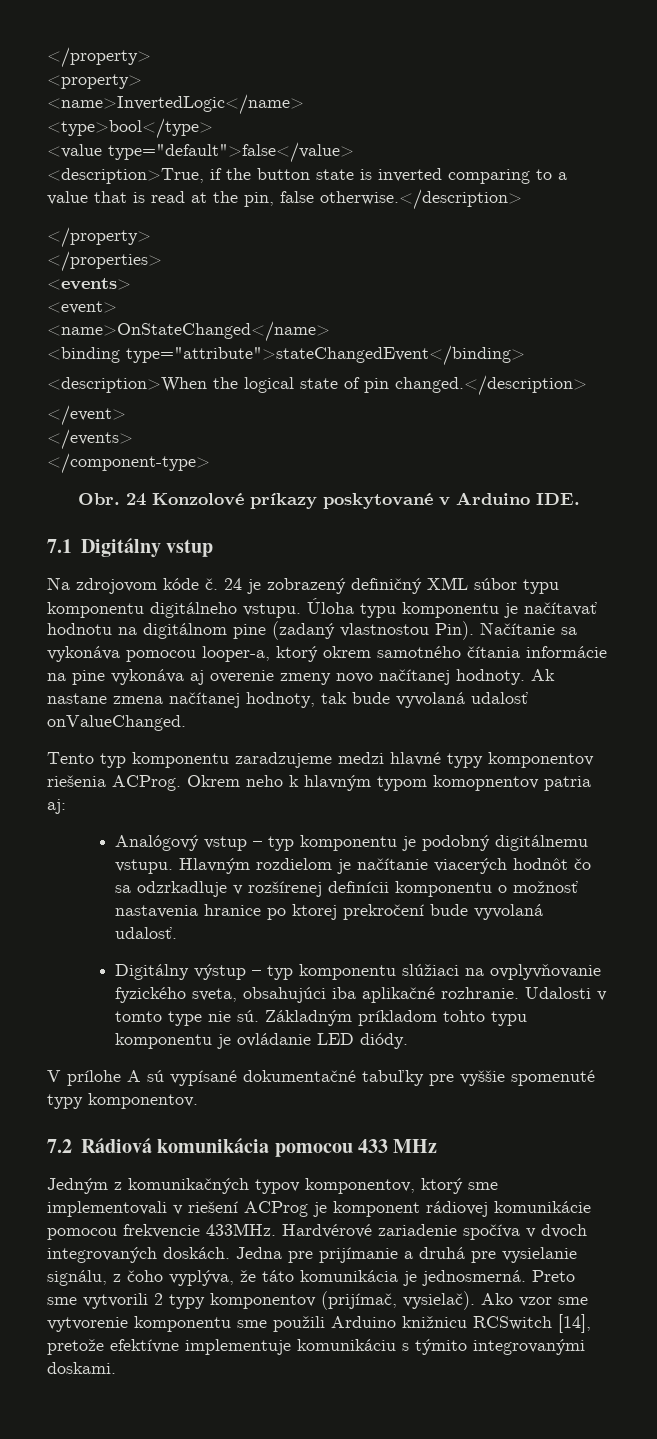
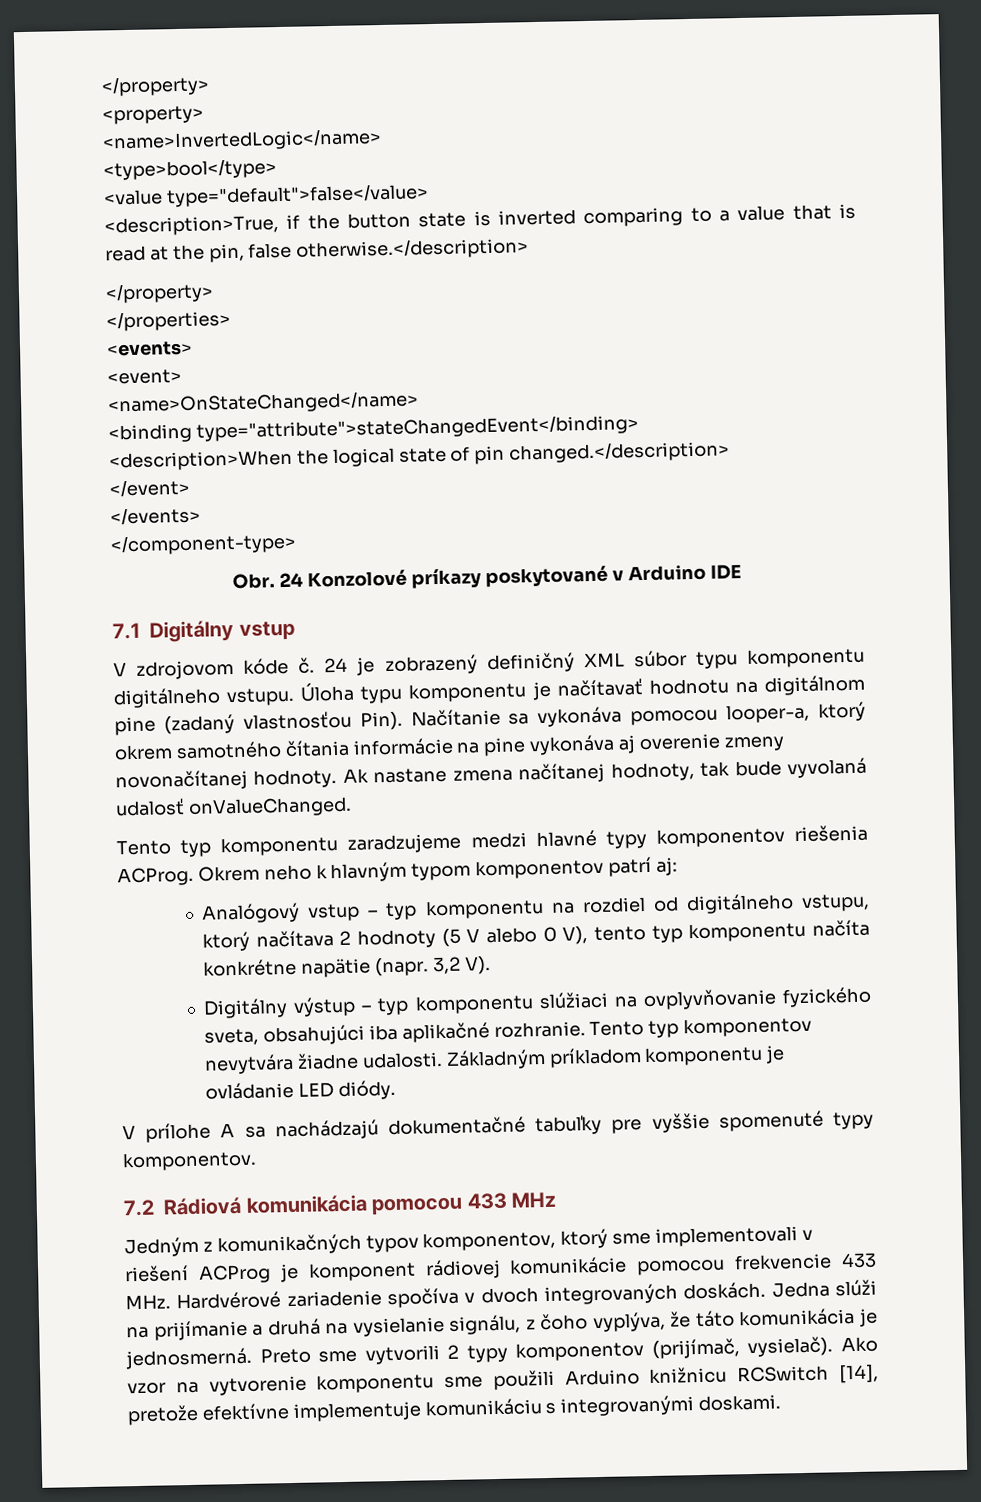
[535,493,580,505] IDE. -> [709,564,742,580] IDE
[47,577,70,590] Na -> [113,662,127,677] V
[340,623,429,637] vlastnostou -> [242,710,352,730] vlastnosťou
[336,669,450,685] novo načítanej -> [115,769,248,792] novonačítanej
[433,775,591,791] komopnentov patria -> [475,856,653,880] komponentov patrí
[402,835,589,851] [115,858,592,874] [115,881,579,897] [115,904,544,920] [115,927,178,939] je podobný digitálnemu vstupu. Hlavným rozdielom je načítanie viacerých hodnôt čo sa odzrkadluje v rozšírenej definícii komponentu o možnosť nastavenia hranice po ktorej prekročení bude vyvolaná udalosť. -> [550,893,871,915] [202,919,870,952] [203,956,491,978] na rozdiel od digitálneho vstupu, ktorý načítava 2 hodnoty (5 V alebo 0 V), tento typ komponentu načíta konkrétne napätie (napr. 3,2 V).
[525,987,608,1001] [115,1010,528,1026] Udalosti v tomto type nie sú. Základným príkladom tohto typu -> [589,1016,813,1038] [204,1047,642,1075] Tento typ komponentov nevytvára žiadne udalosti. Základným príkladom
[147,1070,237,1086] sú vypísané -> [244,1119,379,1141] sa nachádzajú
[206,1223,276,1236] 433MHz. -> [841,1252,877,1269] [125,1294,171,1310] 433 MHz.
[288,1251,313,1263] pre -> [835,1279,878,1297] [126,1326,149,1339] slúži na
[471,1251,496,1263] pre -> [325,1322,349,1335] na
[558,1297,588,1305] sme -> [175,1381,199,1394] na
[415,1339,467,1355] týmito -> (557, 1408) none

